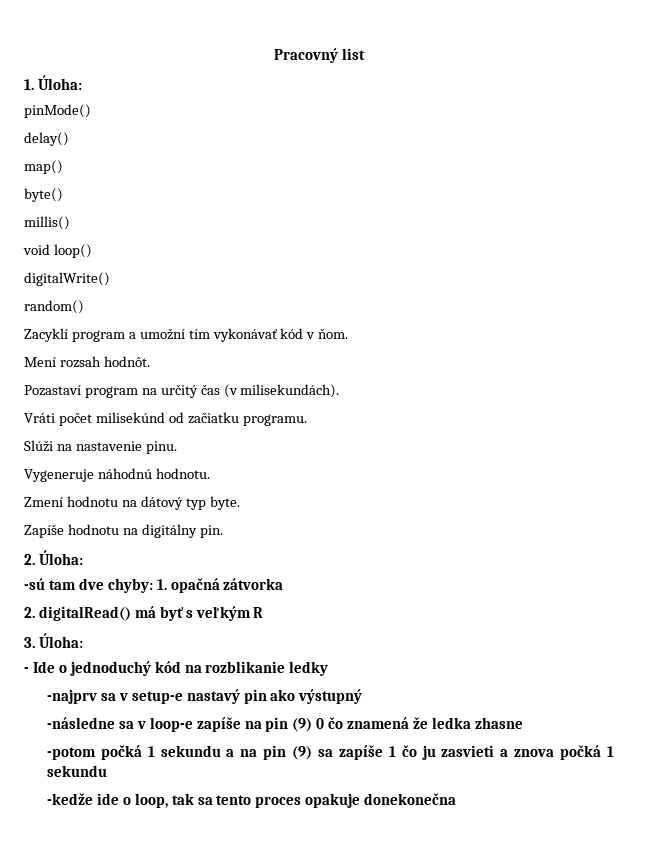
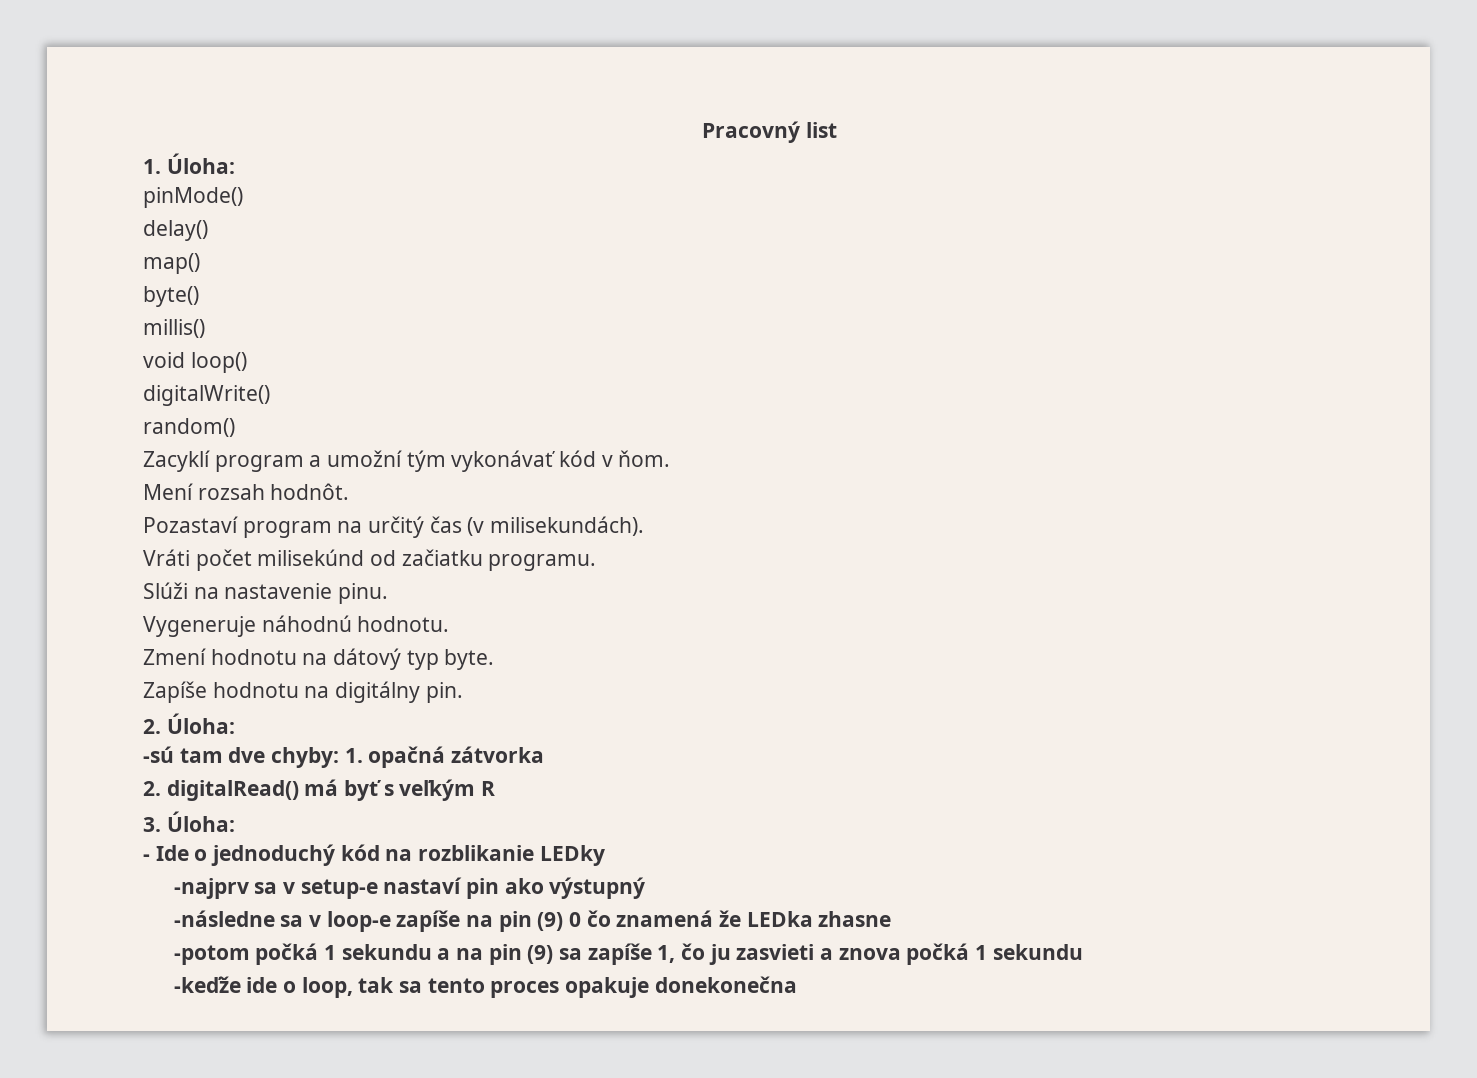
[188,329,210,339] tím -> [406,450,446,472] tým
[289,661,329,676] ledky -> [539,845,605,866] LEDky
[186,689,240,704] nastavý -> [383,877,463,894] nastaví
[431,717,471,729] ledka -> [746,911,813,927] LEDka
[388,746,396,757] 1 -> [657,945,676,963] 1,
[46,793,93,805] -kedže -> [173,976,241,993] -keďže

